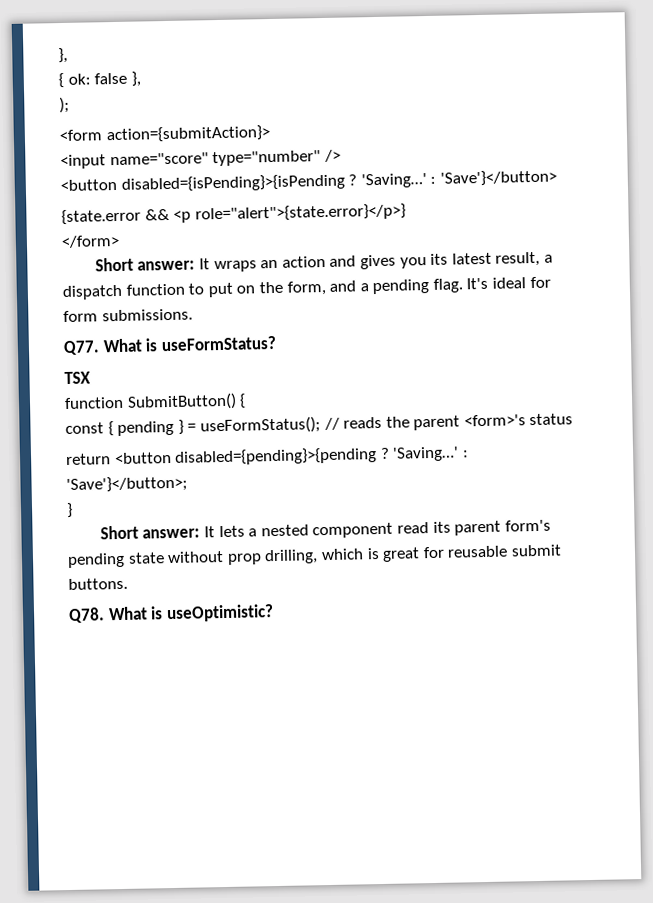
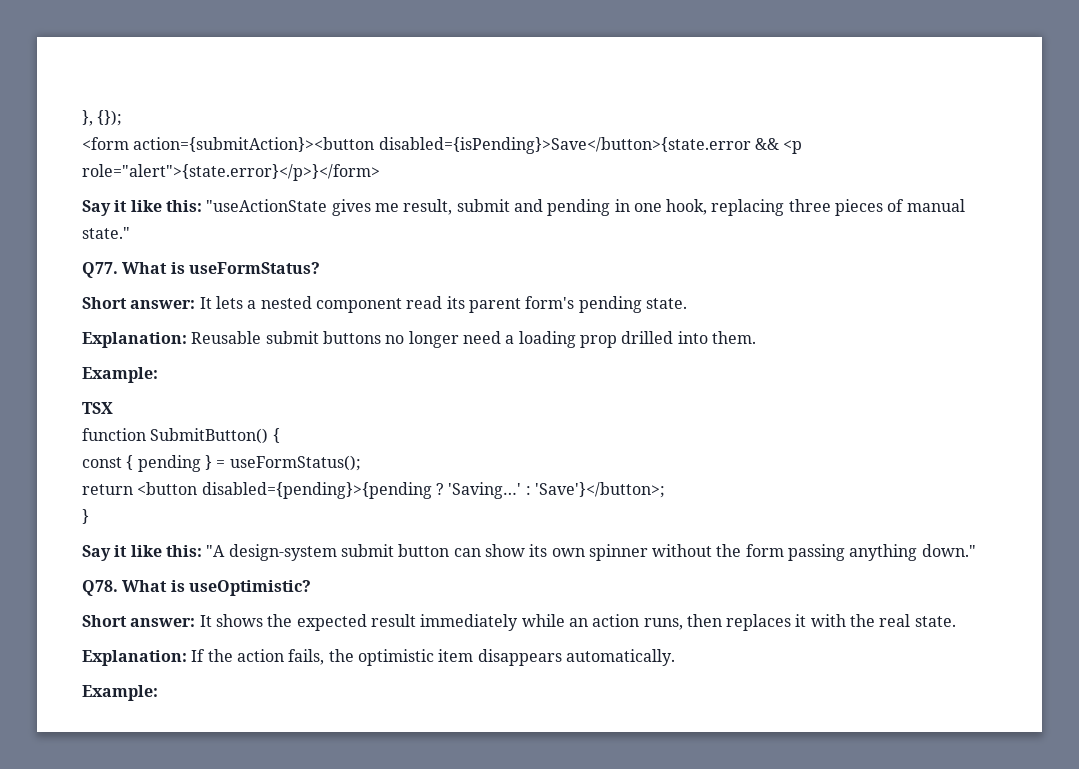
[58,47,68,64] [58,71,141,89] [59,96,70,114] [59,125,271,144] [60,149,341,170] [60,169,557,193] [61,203,406,226] [61,234,120,249] [94,251,553,273] [62,276,551,301] [63,308,193,323] [63,335,277,356] }, // { ok: false }, // ); // <form action={submitAction}> // <input name="score" type="number" /> // <button disabled={isPending}>{isPending ? 'Saving…' : 'Save'}</button> // {state.error && <p role="alert">{state.error}</p>} // </form> // Short answer: It wraps an action and gives you its latest result, a dispatch function to put on the form, and a pending flag. It's ideal for form submissions. // Q77. What is useFormStatus? -> [82,110,123,126] [82,137,803,154] [82,164,380,181] [82,199,965,216] [82,227,130,239] [82,262,320,278] [82,296,687,313] [82,331,756,348] [82,367,158,383] }, {}); // <form action={submitAction}><button disabled={isPending}>Save</button>{state.error && <p role="alert">{state.error}</p>}</form> // Say it like this: "useActionState gives me result, submit and pending in one hook, replacing three pieces of manual state." // Q77. What is useFormStatus? // Short answer: It lets a nested component read its parent form's pending state. // Explanation: Reusable submit buttons no longer need a loading prop drilled into them. // Example:
[323,413,574,431] // reads the parent <form>'s status -> (361, 463) none
[99,519,551,540] [67,544,562,568] [68,577,128,590] [68,604,274,623] Short answer: It lets a nested component read its parent form's pending state without prop drilling, which is great for reusable submit buttons. // Q78. What is useOptimistic? -> [82,544,976,561] [82,580,311,596] [82,614,956,631] [82,649,675,666] [82,685,158,701] Say it like this: "A design-system submit button can show its own spinner without the form passing anything down." // Q78. What is useOptimistic? // Short answer: It shows the expected result immediately while an action runs, then replaces it with the real state. // Explanation: If the action fails, the optimistic item disappears automatically. // Example:

